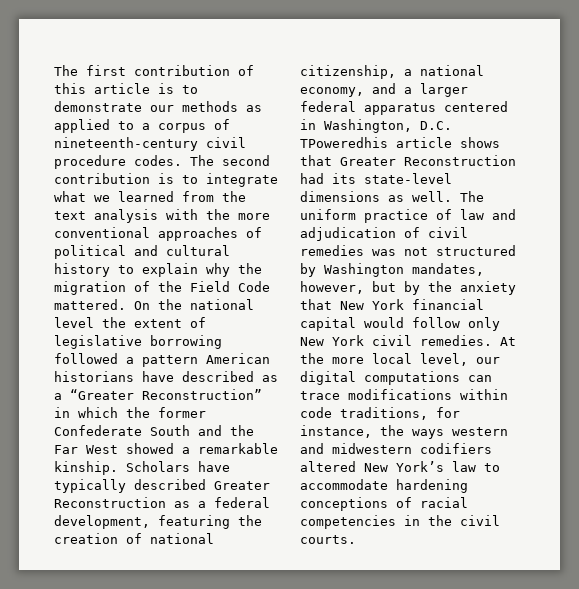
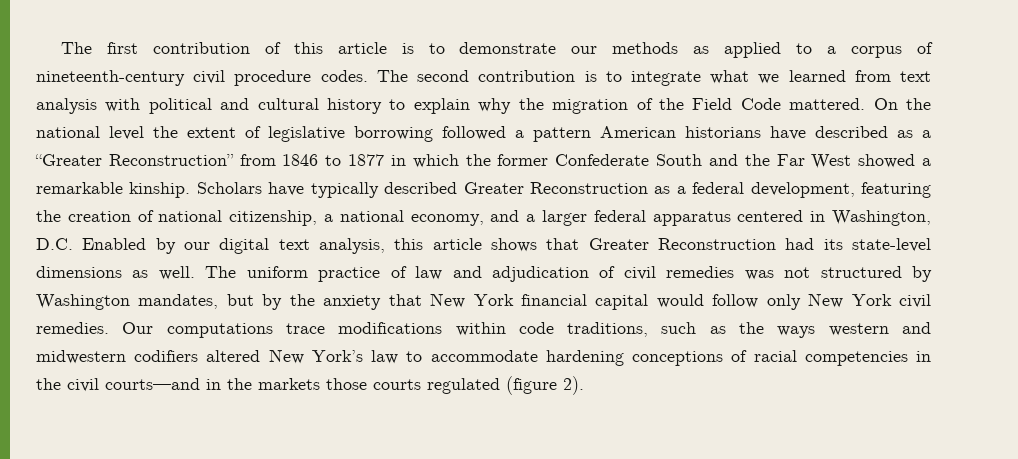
[222,191,246,202] the -> (891, 76) none
[206,209,270,220] [54,227,262,241] the more conventional approaches of -> (141, 105) none
(262, 394) none -> [239,154,385,166] from 1846 to 1877
[300,137,388,148] TPoweredhis -> [82,238,424,254] Enabled by our digital text analysis, this
[300,281,364,294] however, -> (219, 301) none
[500,337,516,346] [300,353,500,366] [300,371,492,385] At the more local level, our digital computations can -> [122,322,273,338] Our computations
[436,407,460,418] [300,425,372,438] for instance, -> [661,322,726,334] such as
[300,535,356,544] courts. -> [105,376,584,395] courts—and in the markets those courts regulated (figure 2).

